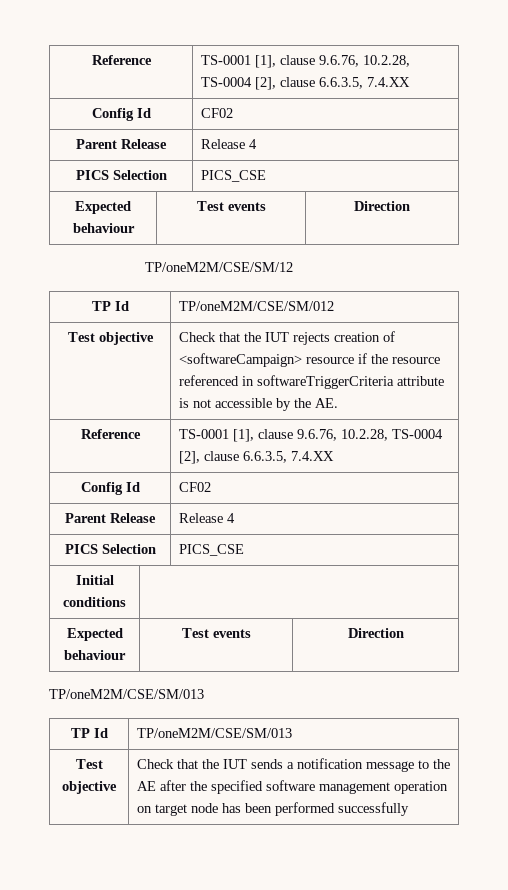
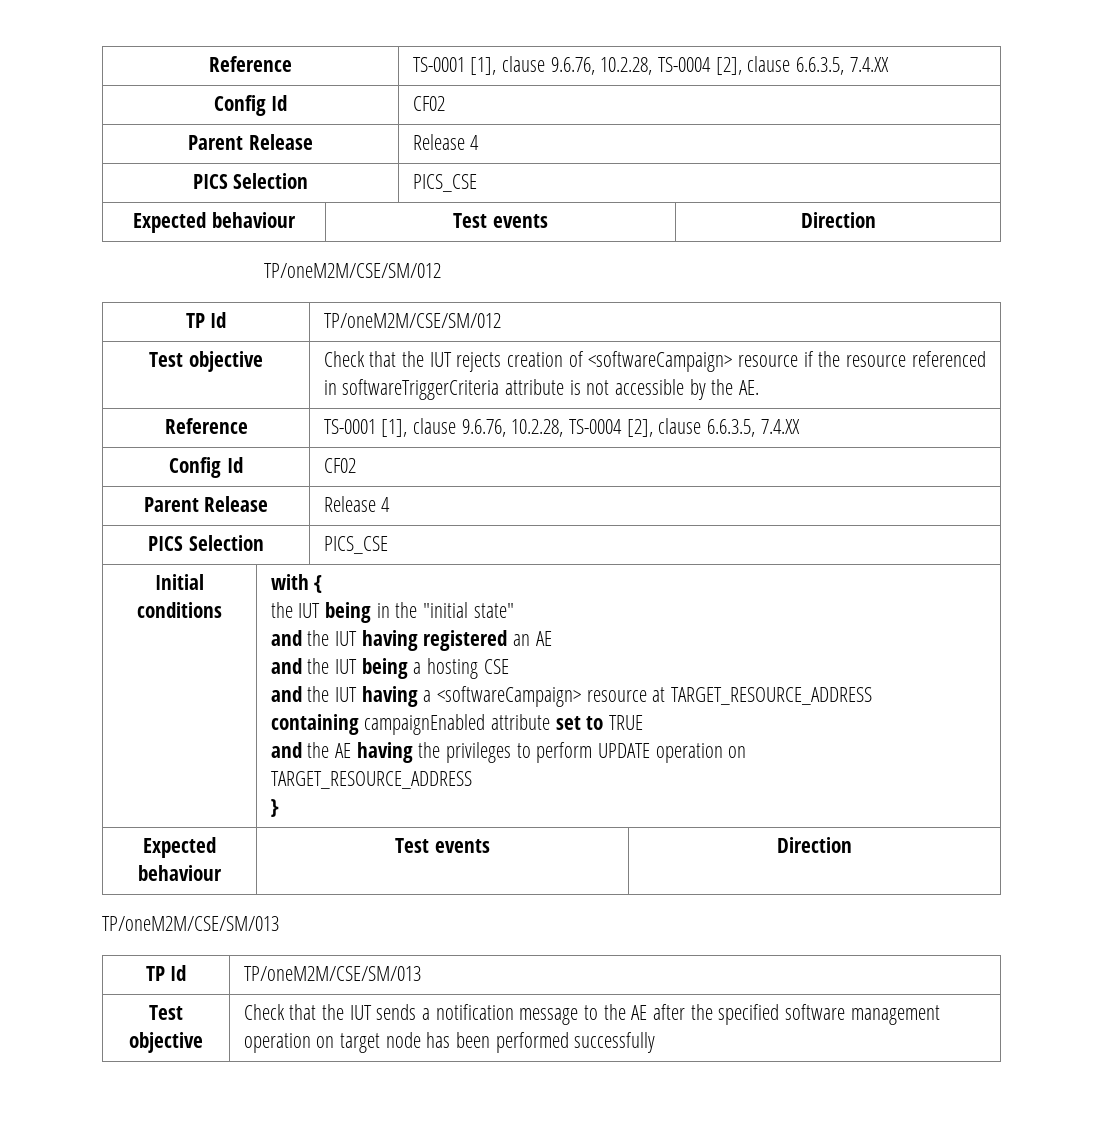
[144,262,293,272] TP/oneM2M/CSE/SM/12 -> [263,263,441,278] TP/oneM2M/CSE/SM/012
(126, 602) none -> [270,574,323,593] [270,602,514,623] [270,630,552,651] [270,658,509,679] [270,686,873,707] [270,714,644,735] [270,742,747,763] [270,771,472,789] [270,799,279,817] with { // the IUT being in the "initial state" // and the IUT having registered an AE // and the IUT being a hosting CSE // and the IUT having a <softwareCampaign> resource at TARGET_RESOURCE_ADDRESS // containing campaignEnabled attribute set to TRUE // and the AE having the privileges to perform UPDATE operation on // TARGET_RESOURCE_ADDRESS // }

